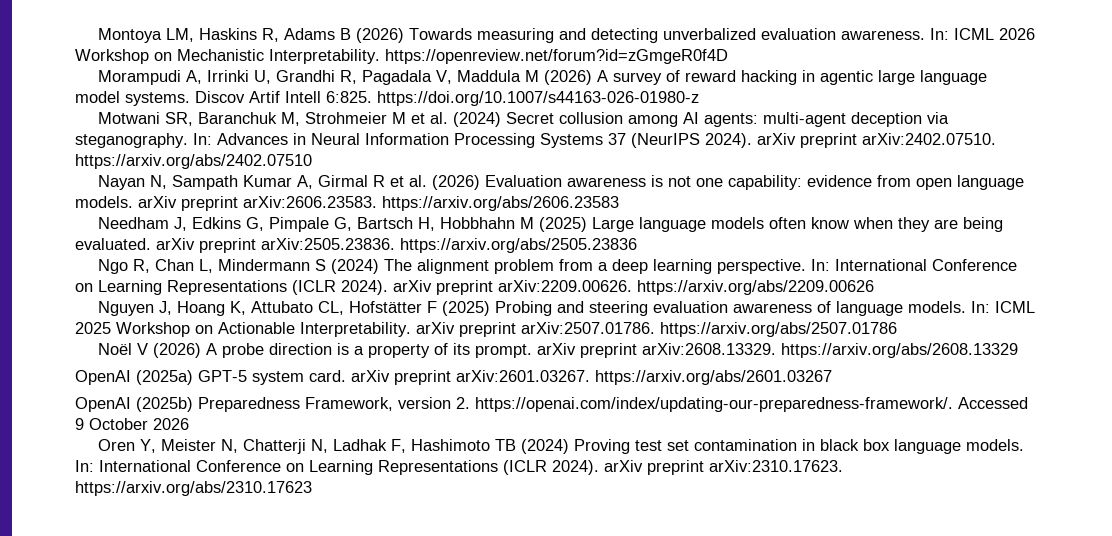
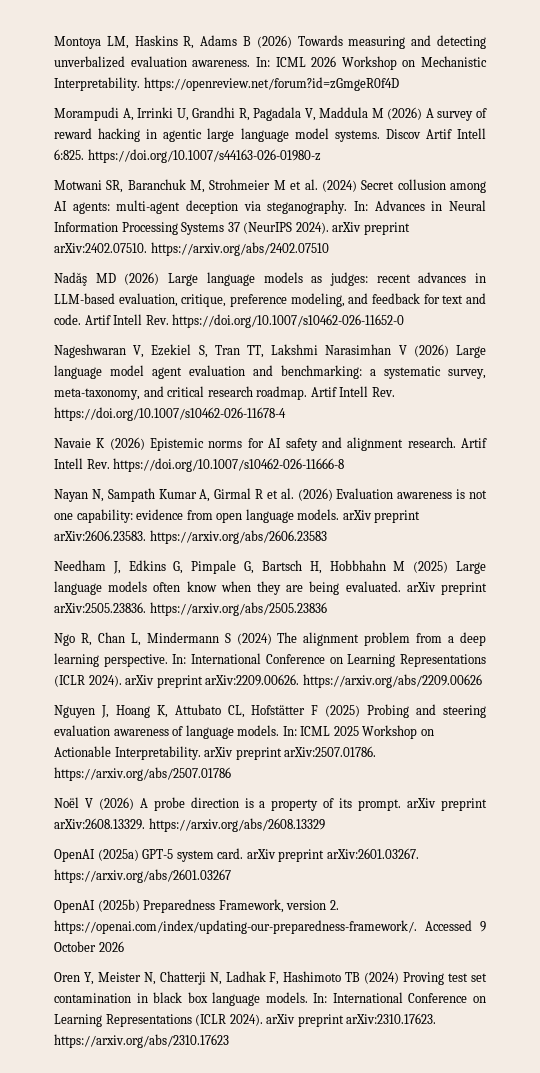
(312, 161) none -> [54,272,486,286] [54,293,487,307] [54,314,405,328] [54,344,486,358] [54,365,486,379] [54,386,395,400] [54,407,286,421] [54,437,488,451] [54,458,345,472] // Nadăş MD (2026) Large language models as judges: recent advances in LLM-based evaluation, critique, preference modeling, and feedback for text and code. Artif Intell Rev. https://doi.org/10.1007/s10462-026-11652-0 // Nageshwaran V, Ezekiel S, Tran TT, Lakshmi Narasimhan V (2026) Large language model agent evaluation and benchmarking: a systematic survey, meta-taxonomy, and critical research roadmap. Artif Intell Rev. https://doi.org/10.1007/s10462-026-11678-4 // Navaie K (2026) Epistemic norms for AI safety and alignment research. Artif Intell Rev. https://doi.org/10.1007/s10462-026-11666-8

